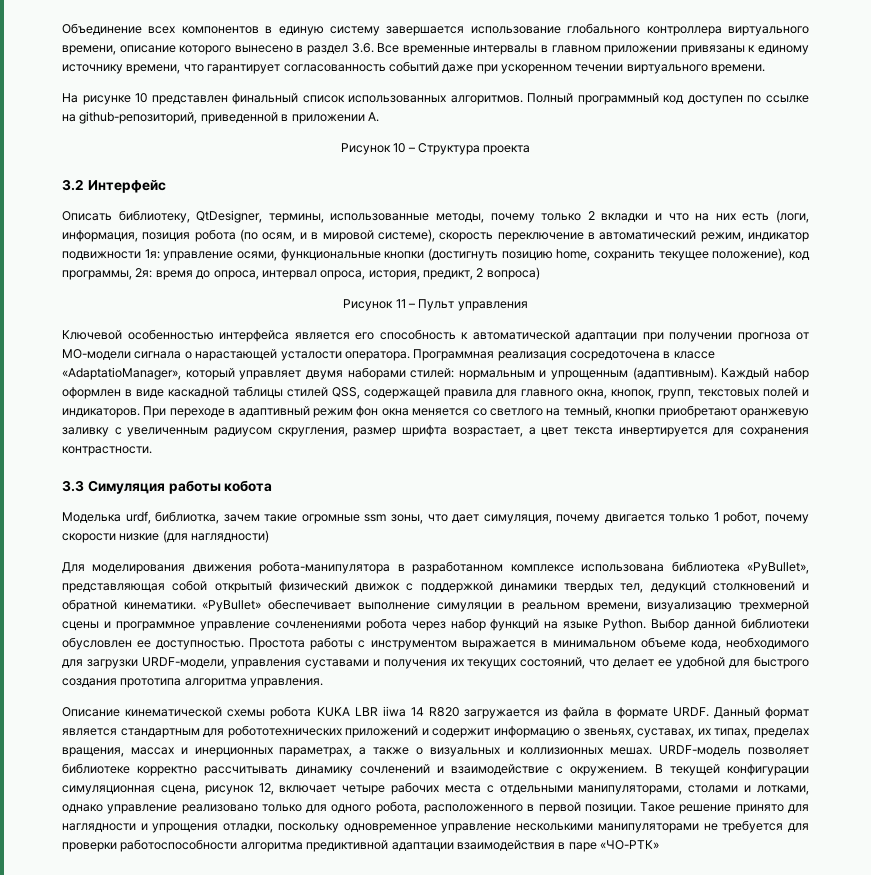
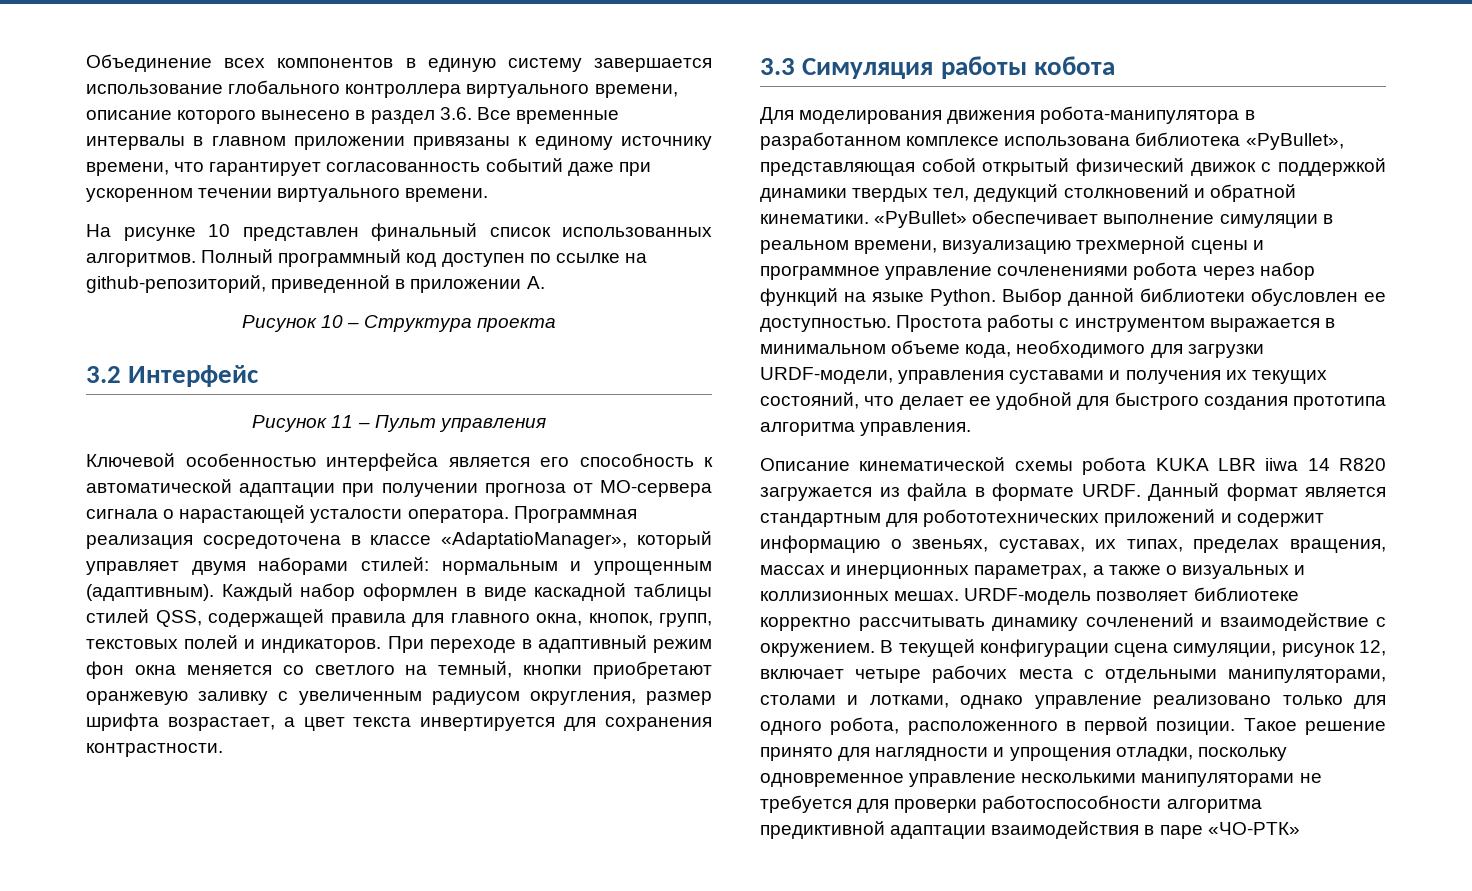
[62,210,810,223] [62,229,809,242] [62,248,810,261] [62,267,540,280] // Описать библиотеку, QtDesigner, термины, использованные методы, почему только 2 вкладки и что на них есть (логи, информация, позиция робота (по осям, и в мировой системе), скорость переключение в автоматический режим, индикатор подвижности 1я: управление осями, функциональные кнопки (достигнуть позицию home, сохранить текущее положение), код программы, 2я: время до опроса, интервал опроса, история, предикт, 2 вопроса) -> (260, 376) none
[62,349,131,360] МО-модели -> [600,480,713,497] МО-сервера
[277,427,348,437] скругления, -> [529,691,636,705] округления,
[62,511,809,524] [62,530,270,543] // Моделька urdf, библиотка, зачем такие огромные ssm зоны, что дает симуляция, почему двигается только 1 робот, почему скорости низкие (для наглядности) -> (1115, 65) none
[62,785,199,795] симуляционная сцена, -> [1114,643,1277,657] сцена симуляции,

